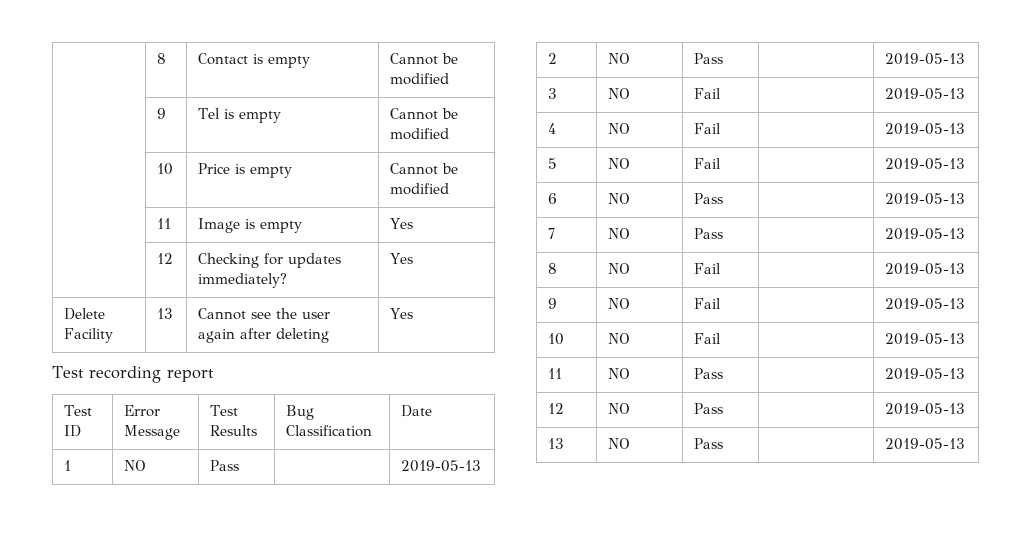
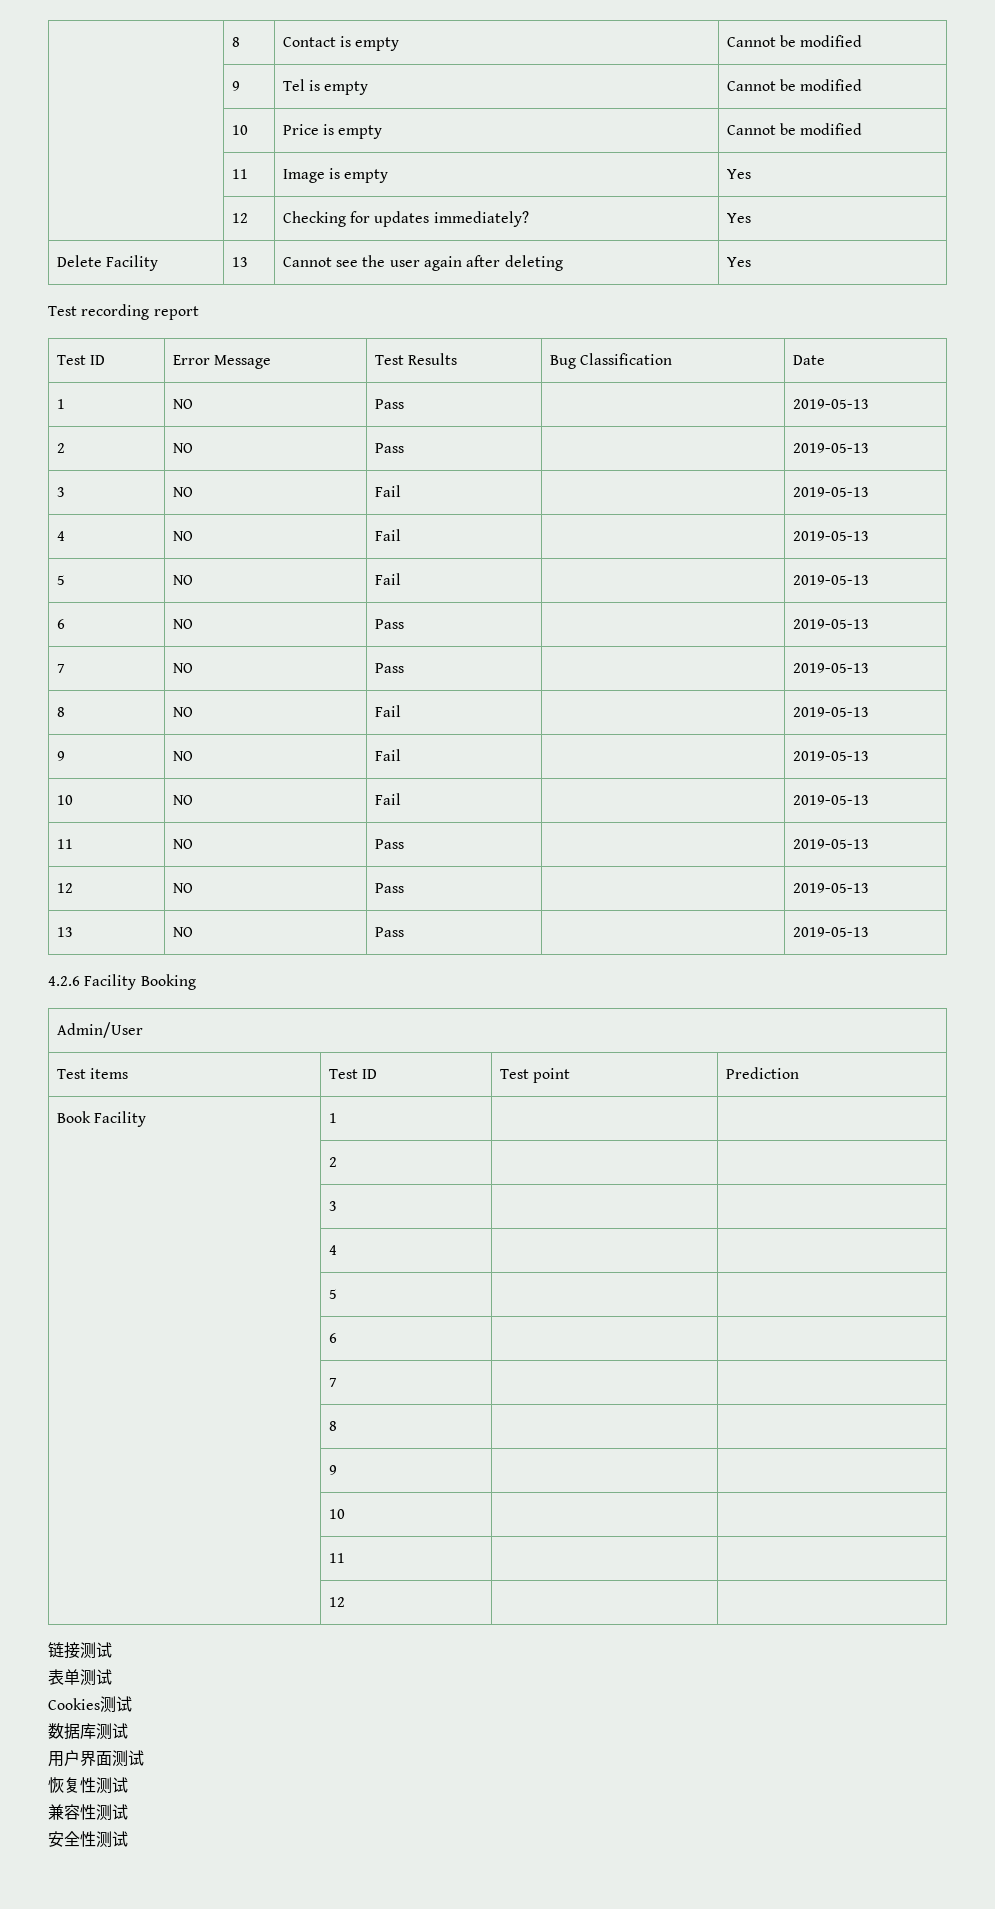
(965, 444) none -> [48,974,196,990] [56,1022,143,1038] [56,1068,129,1079] [328,1069,378,1079] [499,1068,571,1083] [725,1067,799,1079] [56,1111,147,1127] [328,1113,337,1123] [328,1157,337,1167] [328,1201,337,1211] [328,1245,337,1255] [328,1289,337,1299] [328,1333,337,1343] [328,1378,337,1387] [328,1421,337,1431] [328,1465,337,1475] [328,1509,345,1519] [328,1553,345,1563] [328,1597,345,1607] [48,1642,112,1659] [48,1669,112,1686] [48,1696,132,1713] [48,1723,128,1740] [48,1750,144,1767] [48,1777,128,1794] [48,1804,128,1821] [48,1831,128,1848] // 4.2.6 Facility Booking // Admin/User // Test items | Test ID | Test point | Prediction // Book Facility | 1 | | // | 2 | | // | 3 | | // | 4 | | // | 5 | | // | 6 | | // | 7 | | // | 8 | | // | 9 | | // | 10 | | // | 11 | | // | 12 | | // 链接测试 // 表单测试 // Cookies测试 // 数据库测试 // 用户界面测试 // 恢复性测试 // 兼容性测试 // 安全性测试

